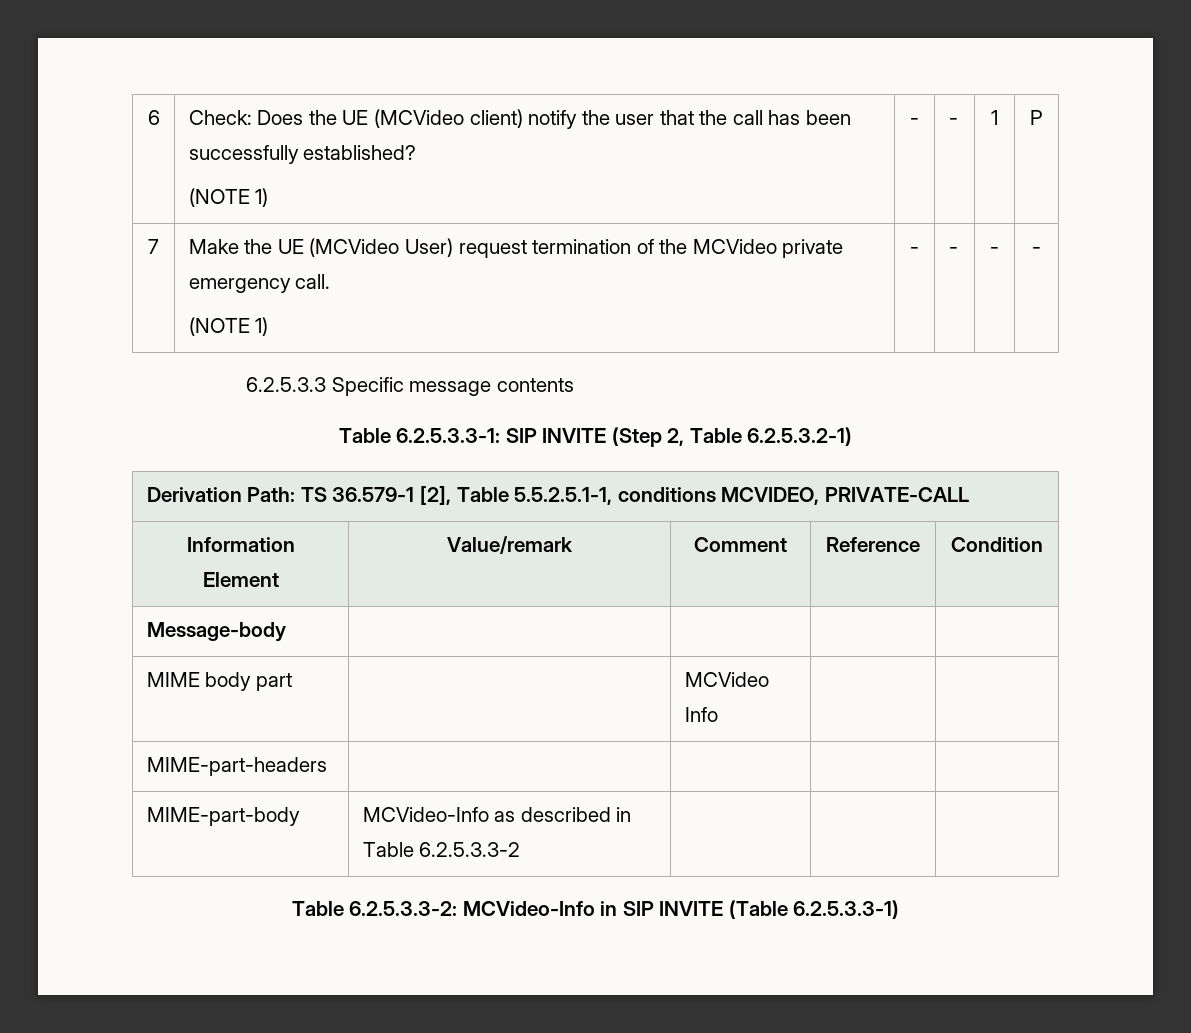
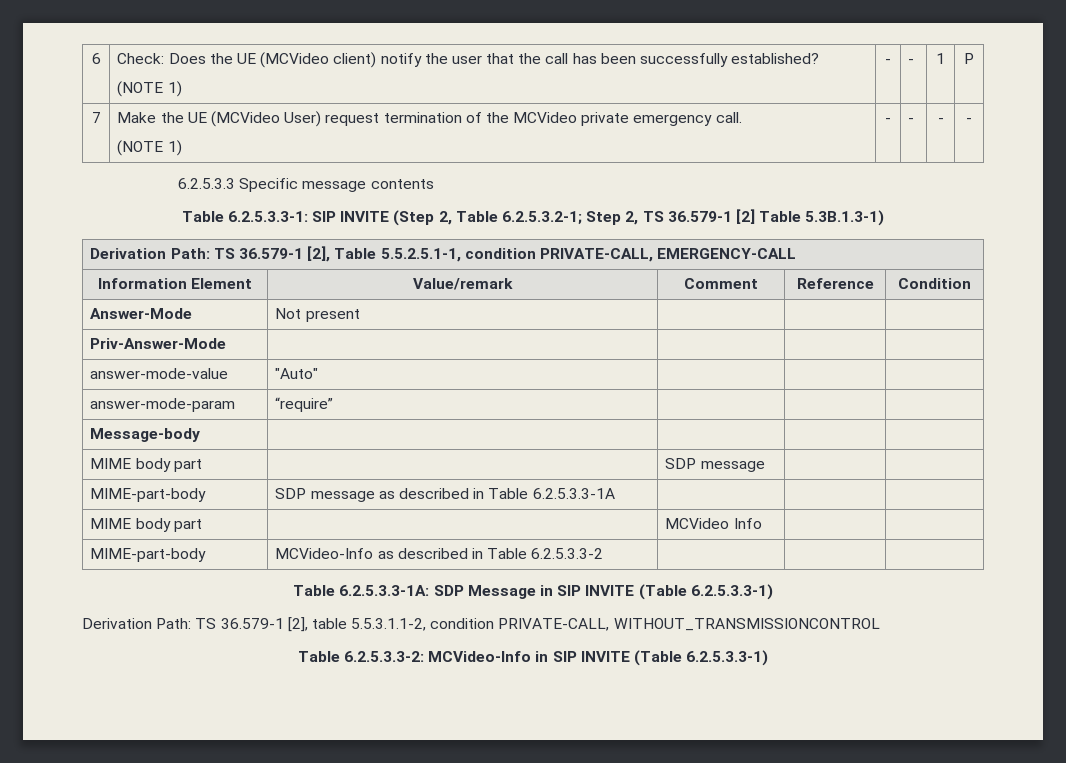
[747,427,853,446] 6.2.5.3.2-1) -> [502,209,885,226] 6.2.5.3.2-1; Step 2, TS 36.579-1 [2] Table 5.3B.1.3-1)
[617,487,969,505] conditions MCVIDEO, PRIVATE-CALL -> [464,248,797,262] condition PRIVATE-CALL, EMERGENCY-CALL
[146,622,286,642] [146,672,292,691] [684,672,769,687] [684,707,718,722] [146,757,327,776] Message-body | | | | // MIME body part | | MCVideo Info | | // MIME-part-headers | | -> [90,308,193,319] [275,308,360,322] [90,338,227,349] [90,368,229,379] [275,368,319,379] [90,398,236,412] [275,397,334,412] [90,428,201,442] [90,458,202,472] [665,458,765,472] [90,488,207,502] [275,488,615,502] [90,518,202,532] [665,518,762,529] Answer-Mode | Not present | | | // Priv-Answer-Mode | | | | // answer-mode-value | "Auto" | | | // answer-mode-param | “require” | | | // Message-body | | | | // MIME body part | | SDP message | | // MIME-part-body | SDP message as described in Table 6.2.5.3.3-1A | | | // MIME body part | | MCVideo Info
(521, 849) none -> [293,584,773,600] [82,617,880,632] // Table 6.2.5.3.3-1A: SDP Message in SIP INVITE (Table 6.2.5.3.3-1) // Derivation Path: TS 36.579-1 [2], table 5.5.3.1.1-2, condition PRIVATE-CALL, WITHOUT_TRANSMISSIONCONTROL

